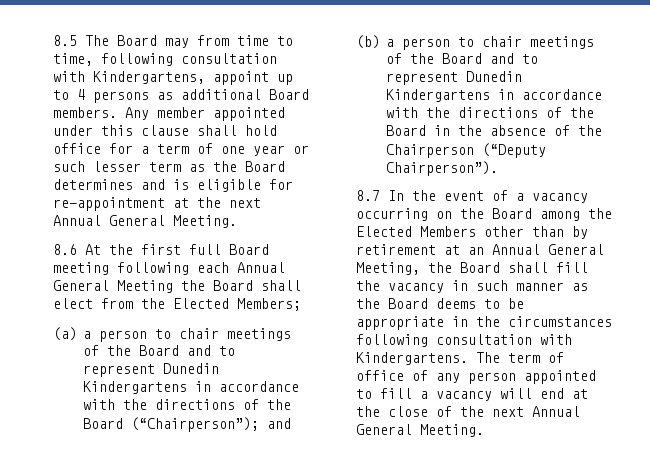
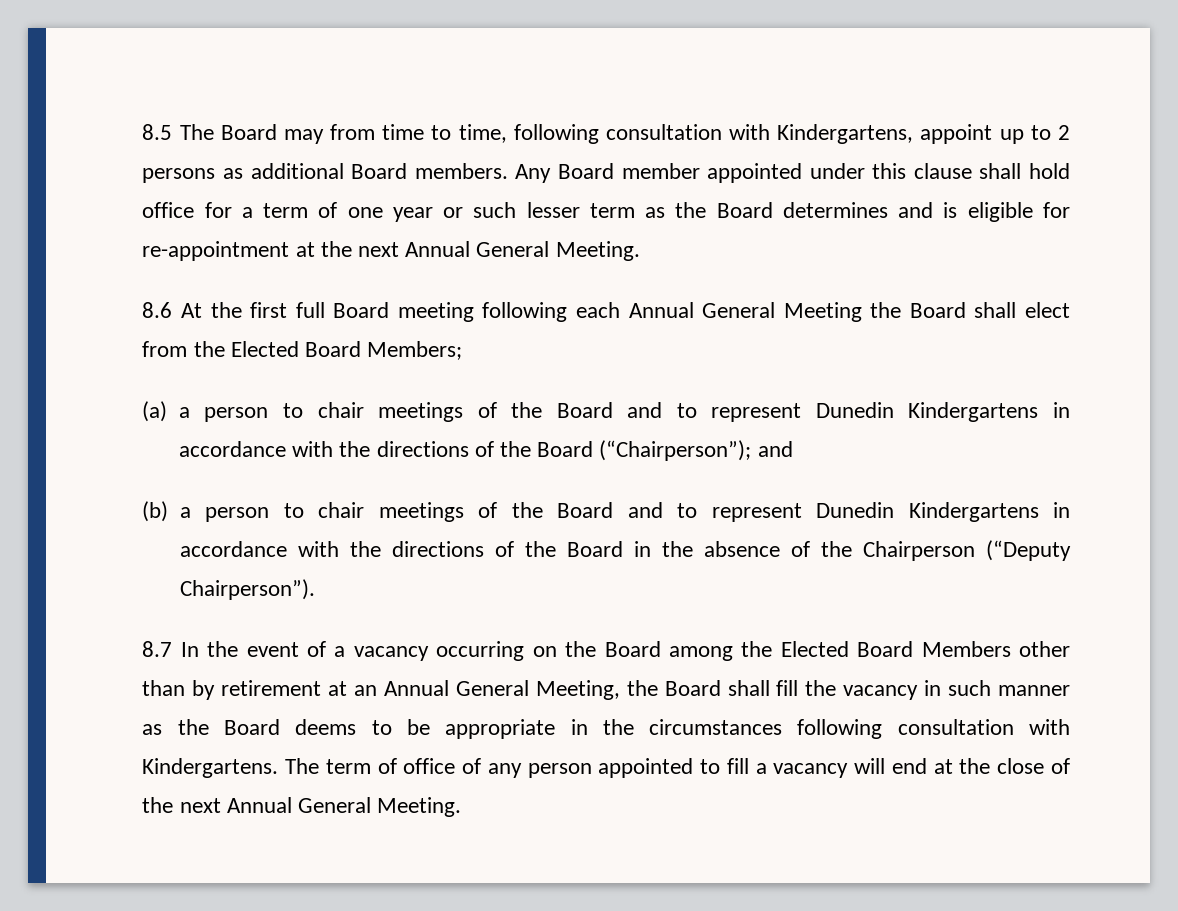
[76,89,85,100] 4 -> [1058,125,1071,140] 2
(149, 113) none -> [557,163,614,179] Board
(229, 303) none -> [305,341,362,357] Board
(412, 231) none -> [857,641,914,657] Board

